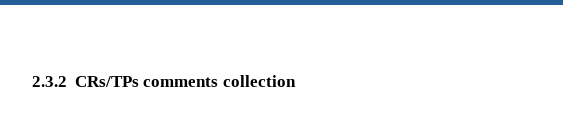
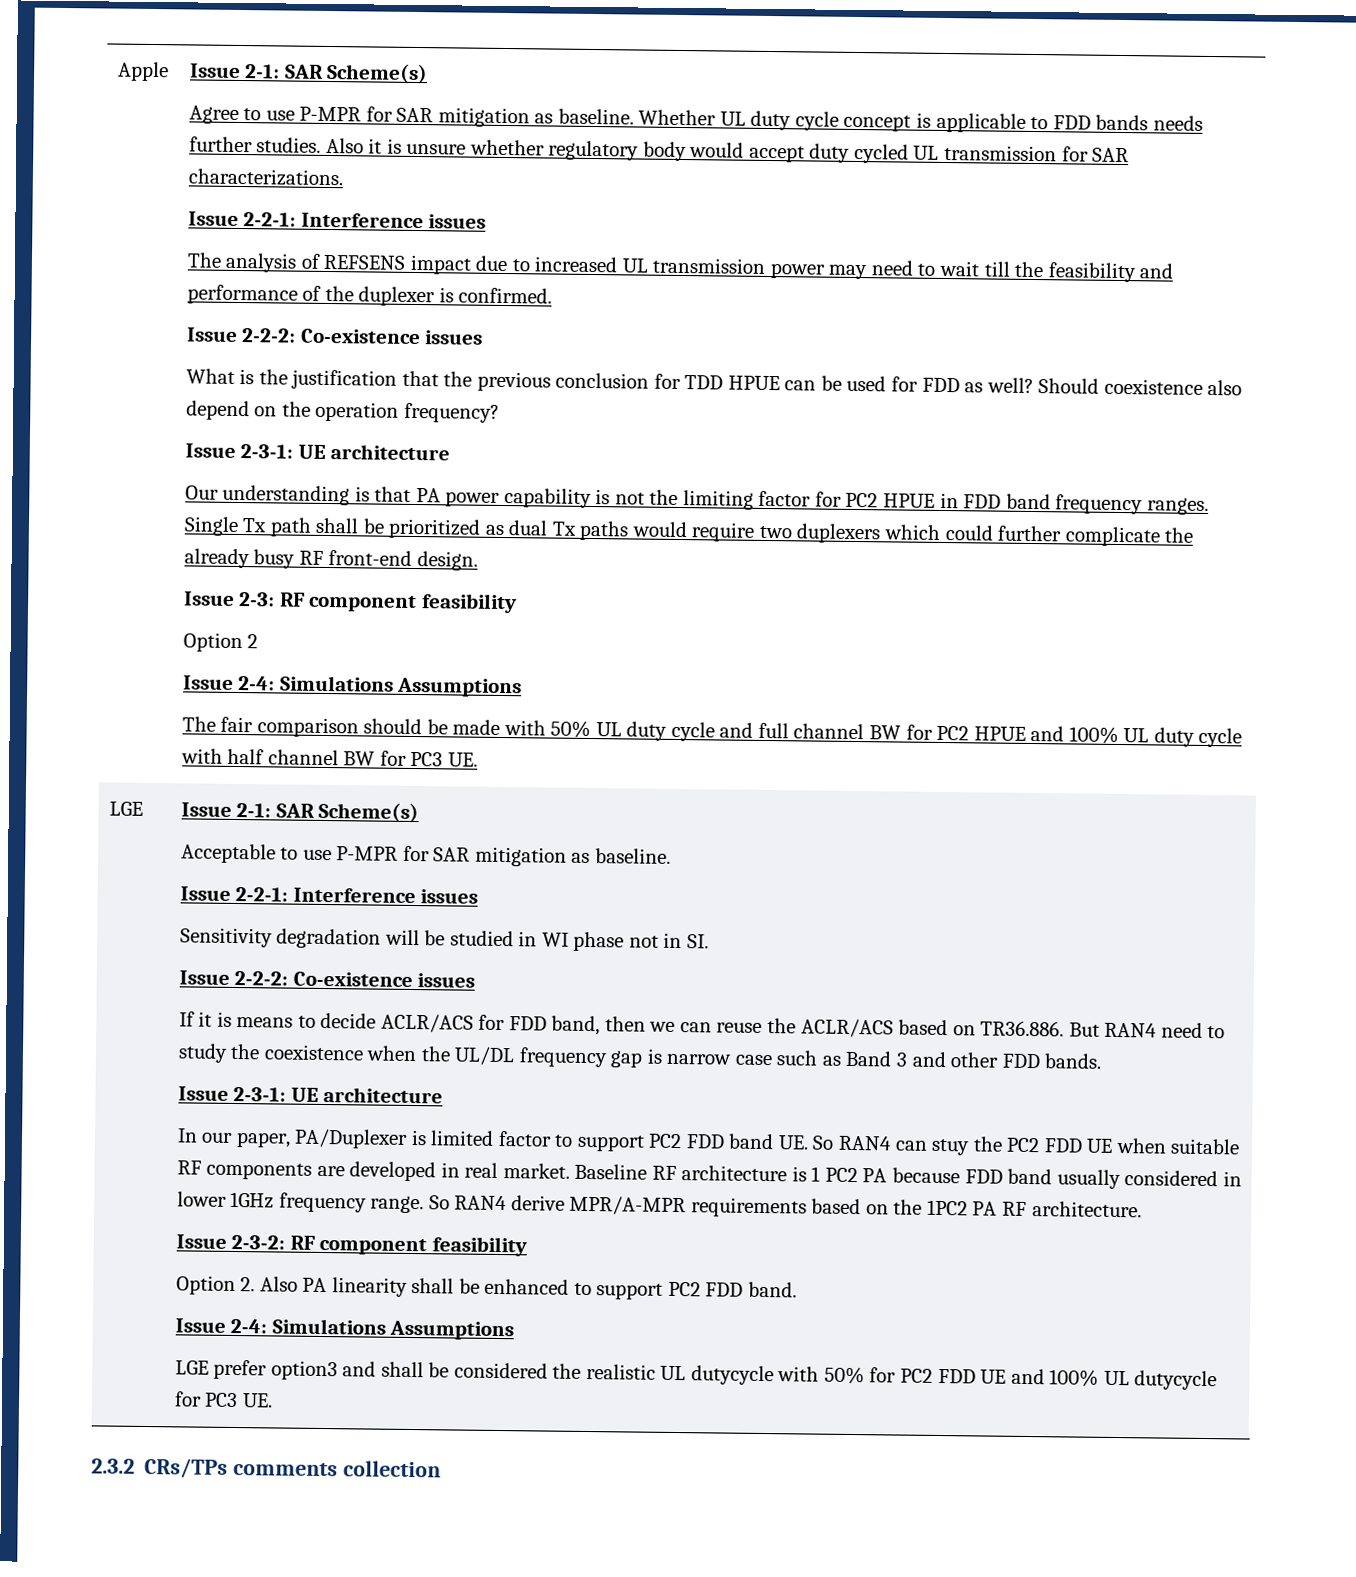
(32, 81) none -> [116,61,169,82] [189,62,429,85] [188,105,1203,133] [188,136,1130,164] [187,168,343,187] [187,211,487,229] [186,252,1174,283] [186,284,553,307] [186,327,484,345] [185,368,1243,396] [185,400,500,423] [184,443,451,461] [184,484,1209,515] [183,516,1194,547] [183,548,478,571] [183,591,517,614] [182,632,259,653] [182,675,523,698] [181,716,1243,748] [180,748,478,767] [108,801,143,816] [180,801,420,824] [180,843,671,867] [179,886,479,904] [179,927,709,952] [178,970,476,988] [178,1011,1226,1039] [177,1043,1103,1069] [177,1086,444,1104] [176,1128,1241,1156] [176,1160,1242,1190] [176,1191,1142,1218] [175,1234,527,1257] [175,1275,797,1300] [174,1318,515,1341] [174,1359,1218,1391] [173,1391,273,1408] Apple | Issue 2-1: SAR Scheme(s) // Agree to use P-MPR for SAR mitigation as baseline. Whether UL duty cycle concept is applicable to FDD bands needs further studies. Also it is unsure whether regulatory body would accept duty cycled UL transmission for SAR characterizations. // Issue 2-2-1: Interference issues // The analysis of REFSENS impact due to increased UL transmission power may need to wait till the feasibility and performance of the duplexer is confirmed. // Issue 2-2-2: Co-existence issues // What is the justification that the previous conclusion for TDD HPUE can be used for FDD as well? Should coexistence also depend on the operation frequency? // Issue 2-3-1: UE architecture // Our understanding is that PA power capability is not the limiting factor for PC2 HPUE in FDD band frequency ranges. Single Tx path shall be prioritized as dual Tx paths would require two duplexers which could further complicate the already busy RF front-end design. // Issue 2-3: RF component feasibility // Option 2 // Issue 2-4: Simulations Assumptions // The fair comparison should be made with 50% UL duty cycle and full channel BW for PC2 HPUE and 100% UL duty cycle with half channel BW for PC3 UE. // LGE | Issue 2-1: SAR Scheme(s) // Acceptable to use P-MPR for SAR mitigation as baseline. // Issue 2-2-1: Interference issues // Sensitivity degradation will be studied in WI phase not in SI. // Issue 2-2-2: Co-existence issues // If it is means to decide ACLR/ACS for FDD band, then we can reuse the ACLR/ACS based on TR36.886. But RAN4 need to study the coexistence when the UL/DL frequency gap is narrow case such as Band 3 and other FDD bands. // Issue 2-3-1: UE architecture // In our paper, PA/Duplexer is limited factor to support PC2 FDD band UE. So RAN4 can stuy the PC2 FDD UE when suitable RF components are developed in real market. Baseline RF architecture is 1 PC2 PA because FDD band usually considered in lower 1GHz frequency range. So RAN4 derive MPR/A-MPR requirements based on the 1PC2 PA RF architecture. // Issue 2-3-2: RF component feasibility // Option 2. Also PA linearity shall be enhanced to support PC2 FDD band. // Issue 2-4: Simulations Assumptions // LGE prefer option3 and shall be considered the realistic UL dutycycle with 50% for PC2 FDD UE and 100% UL dutycycle for PC3 UE. //

